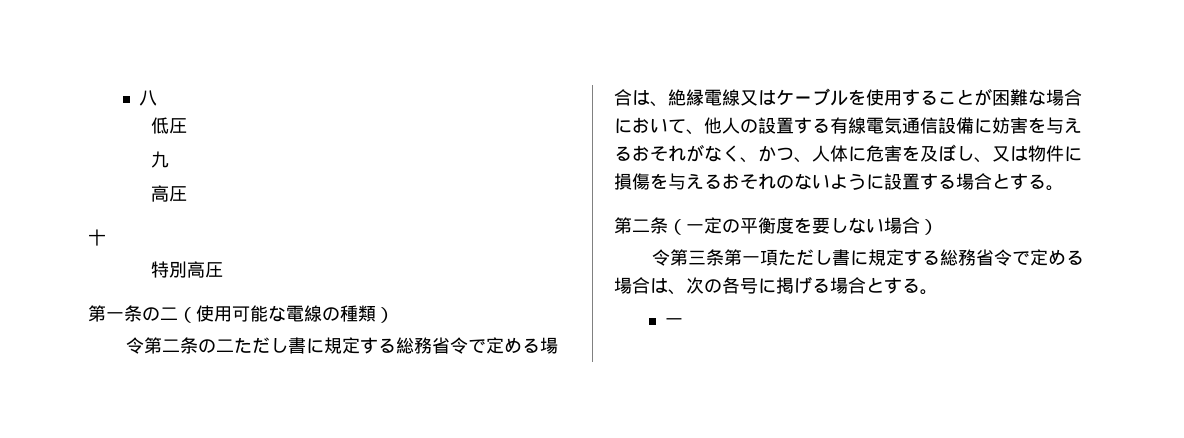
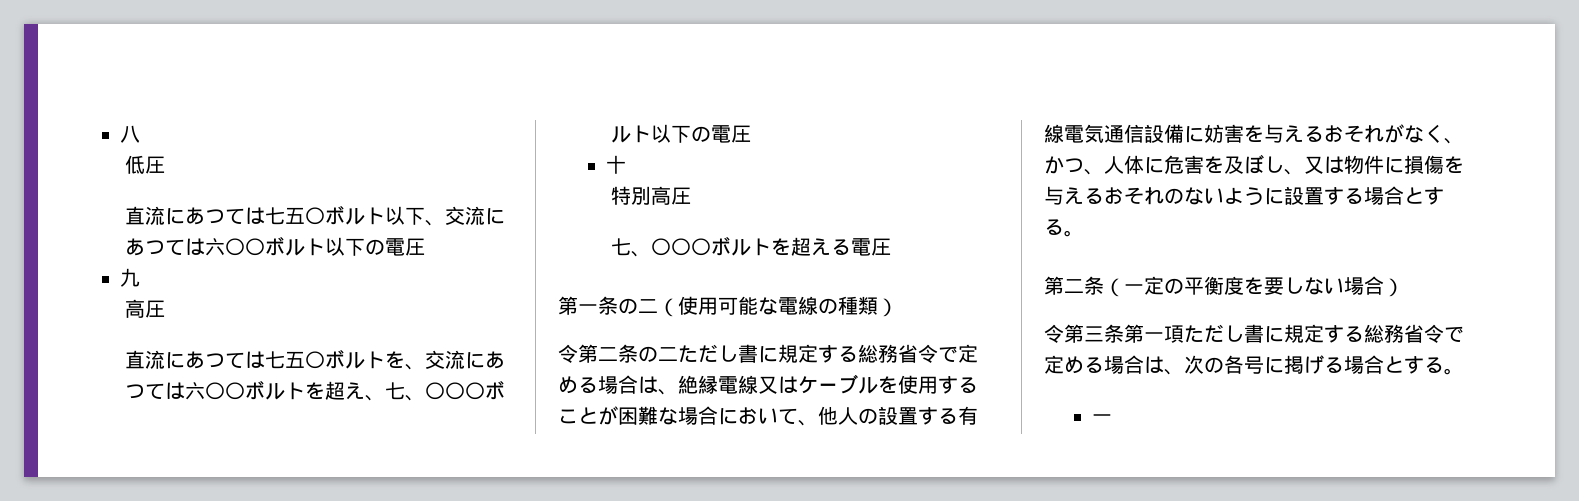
[150,151,169,168] [150,185,187,202] [88,229,106,246] [150,261,205,278] 九 // 高圧 // 十 // 特別高 -> [124,205,505,226] [124,236,425,256] [120,268,141,287] [124,299,165,318] [124,349,505,370] [124,380,505,401] [610,124,751,143] [606,155,627,174] [610,186,691,205] [610,236,871,257] 直流にあつては七五〇ボルト以下、交流にあつては六〇〇ボルト以下の電圧 // 九 // 高圧 // 直流にあつては七五〇ボルトを、交流にあつては六〇〇ボルトを超え、七、〇〇〇ボルト以下の電圧 // 十 // 特別高圧 // 七、〇〇〇ボルトを超える電

